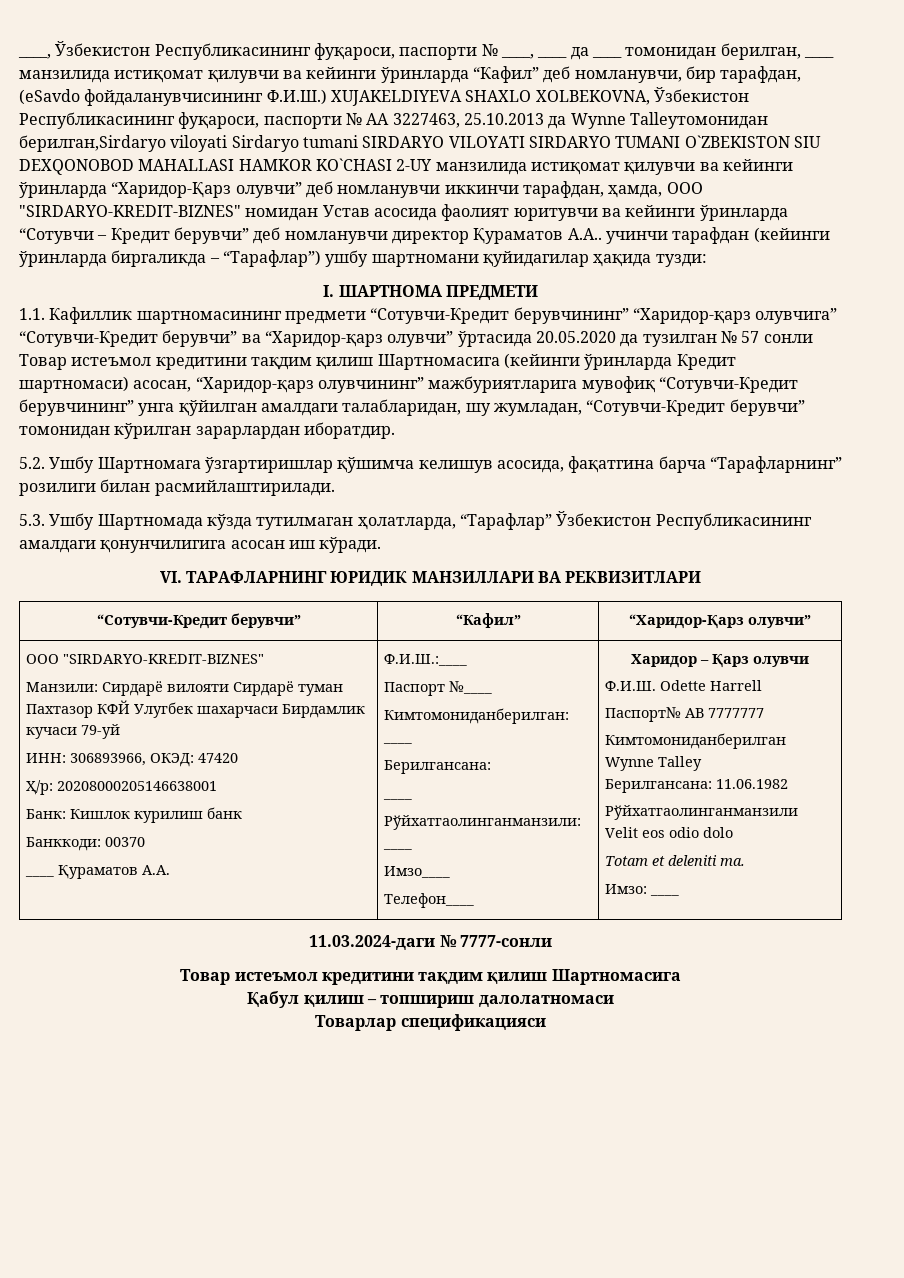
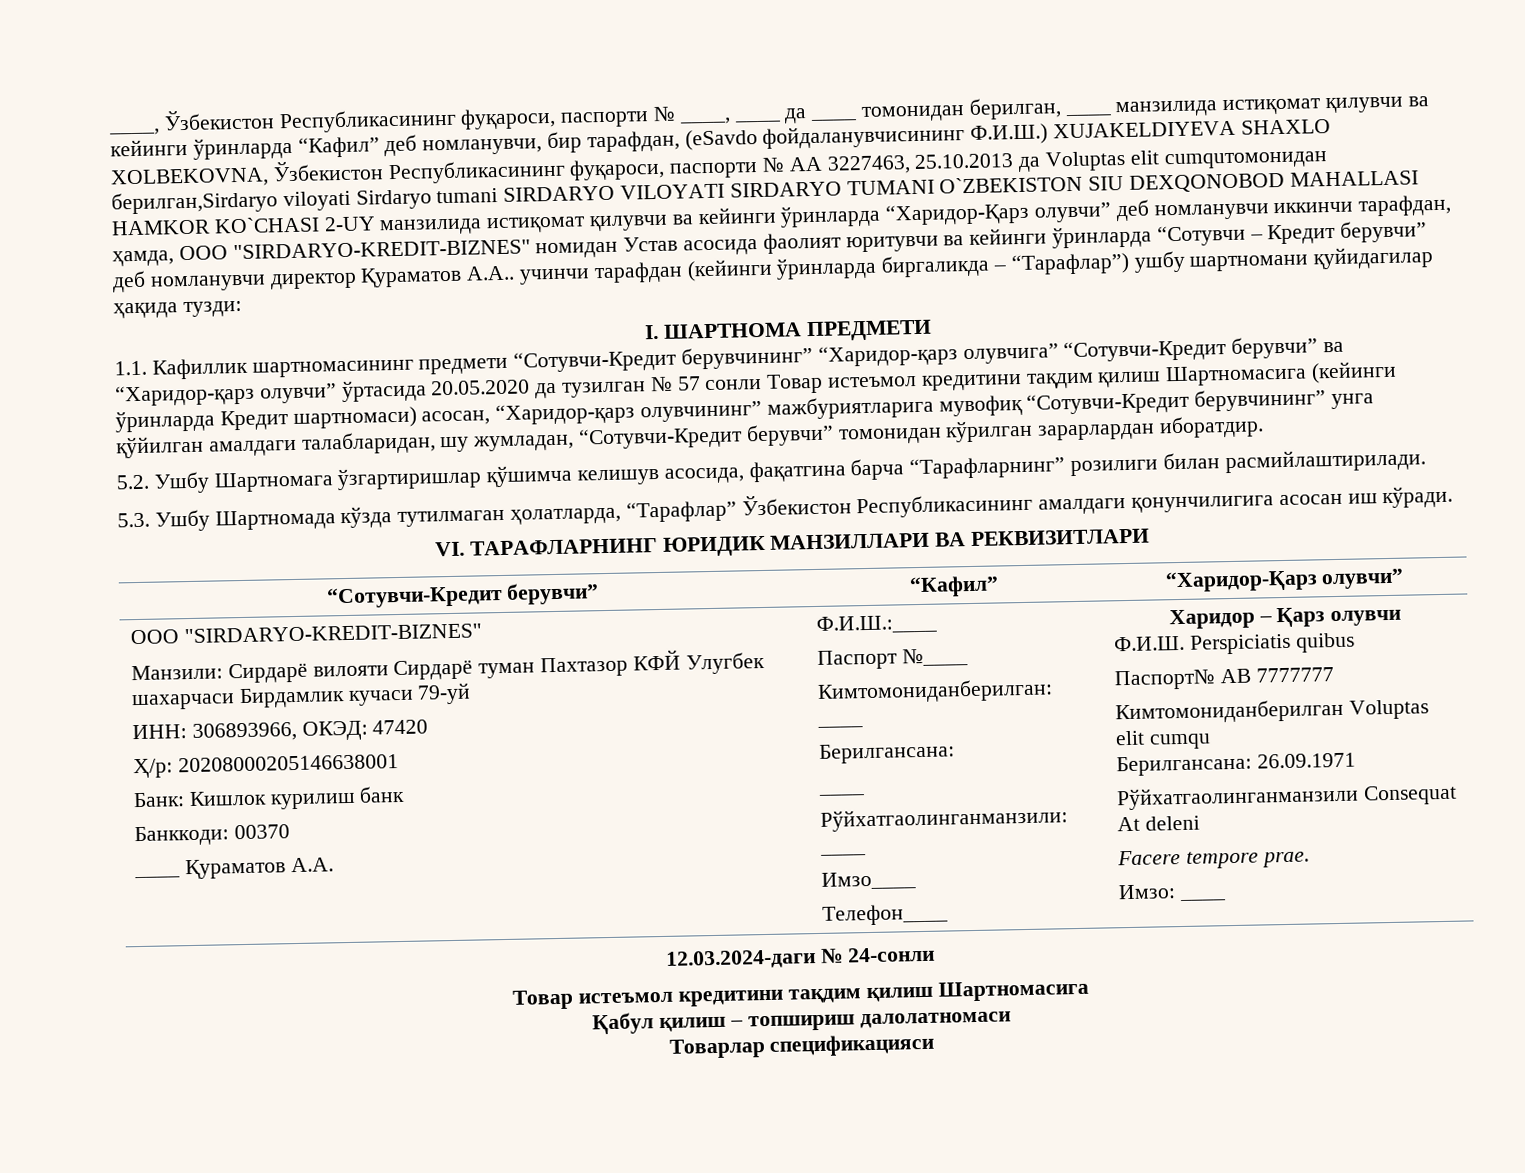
[570,112,768,129] Wynne Talleyтомонидан -> [1045,150,1328,172] Voluptas elit cumquтомонидан
[660,680,763,691] Odette Harrell -> [1189,632,1355,655] Perspiciatis quibus
[605,756,703,771] [605,779,789,793] Wynne Talley // Берилгансана: 11.06.1982 -> [1348,699,1429,720] [1114,730,1211,750] [1115,752,1356,777] Voluptas elit cumqu // Берилгансана: 26.09.1971
[605,827,734,838] [605,855,746,866] Velit eos odio dolo // Totam et deleniti ma. -> [1362,784,1457,806] [1116,815,1200,832] [1116,850,1310,869] Consequat At deleni // Facere tempore prae.
[309,935,552,950] 11.03.2024-даги № 7777-сонли -> [664,946,936,970] 12.03.2024-даги № 24-сонли

